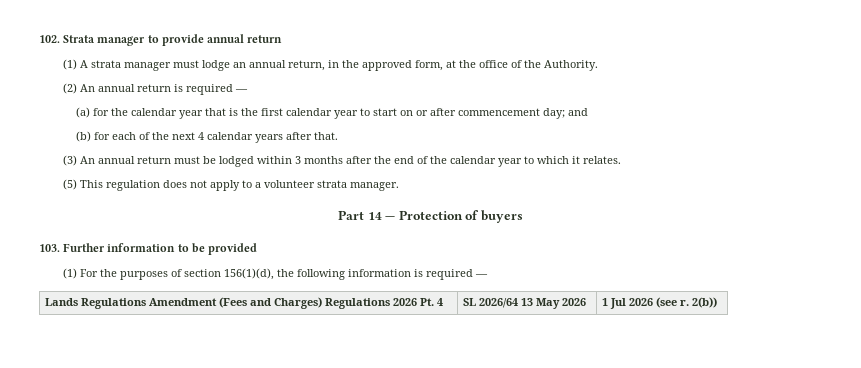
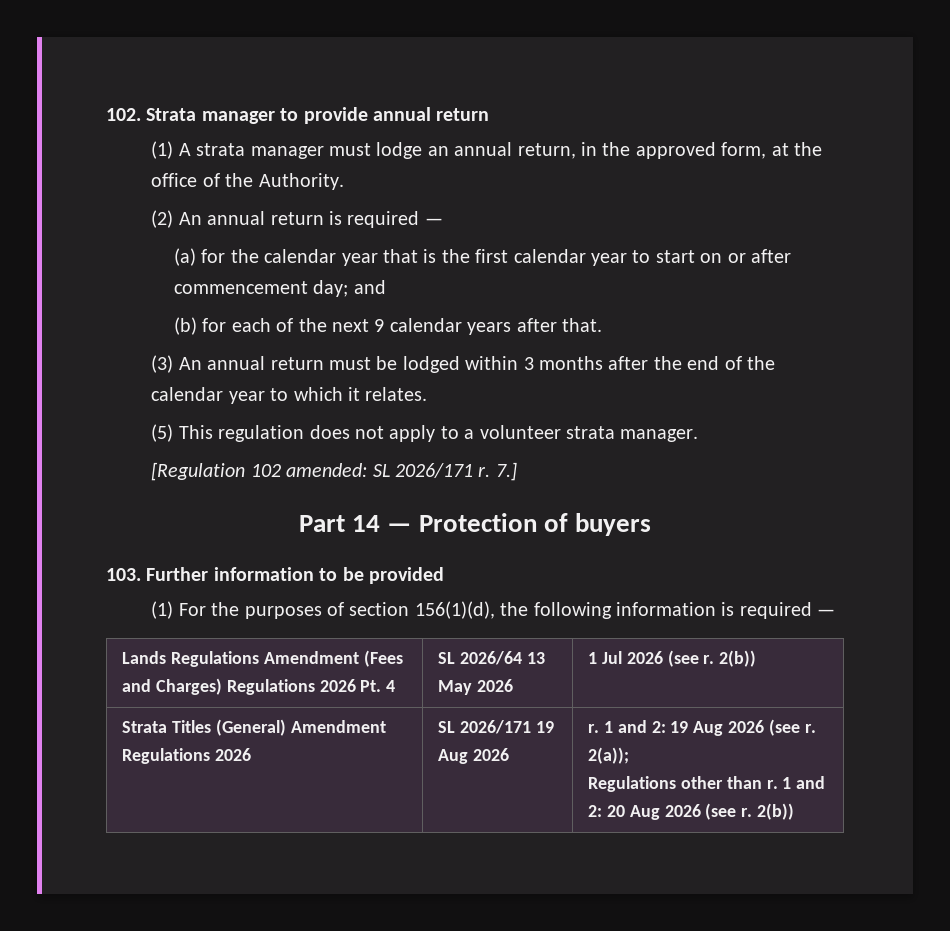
[197,132,204,140] 4 -> [374,319,385,332] 9
(400, 186) none -> [151,462,517,481] // [Regulation 102 amended: SL 2026/171 r. 7.]
(717, 302) none -> [121,719,386,736] [121,748,251,764] [437,720,554,734] [437,748,509,764] [587,719,816,736] [587,747,629,764] [587,776,826,792] [587,803,795,820] // Strata Titles (General) Amendment Regulations 2026 | SL 2026/171 19 Aug 2026 | r. 1 and 2: 19 Aug 2026 (see r. 2(a)); // Regulations other than r. 1 and 2: 20 Aug 2026 (see r. 2(b))

